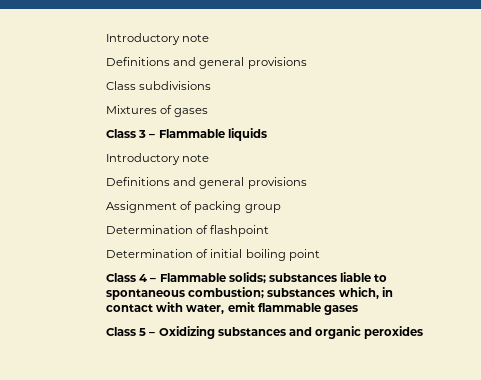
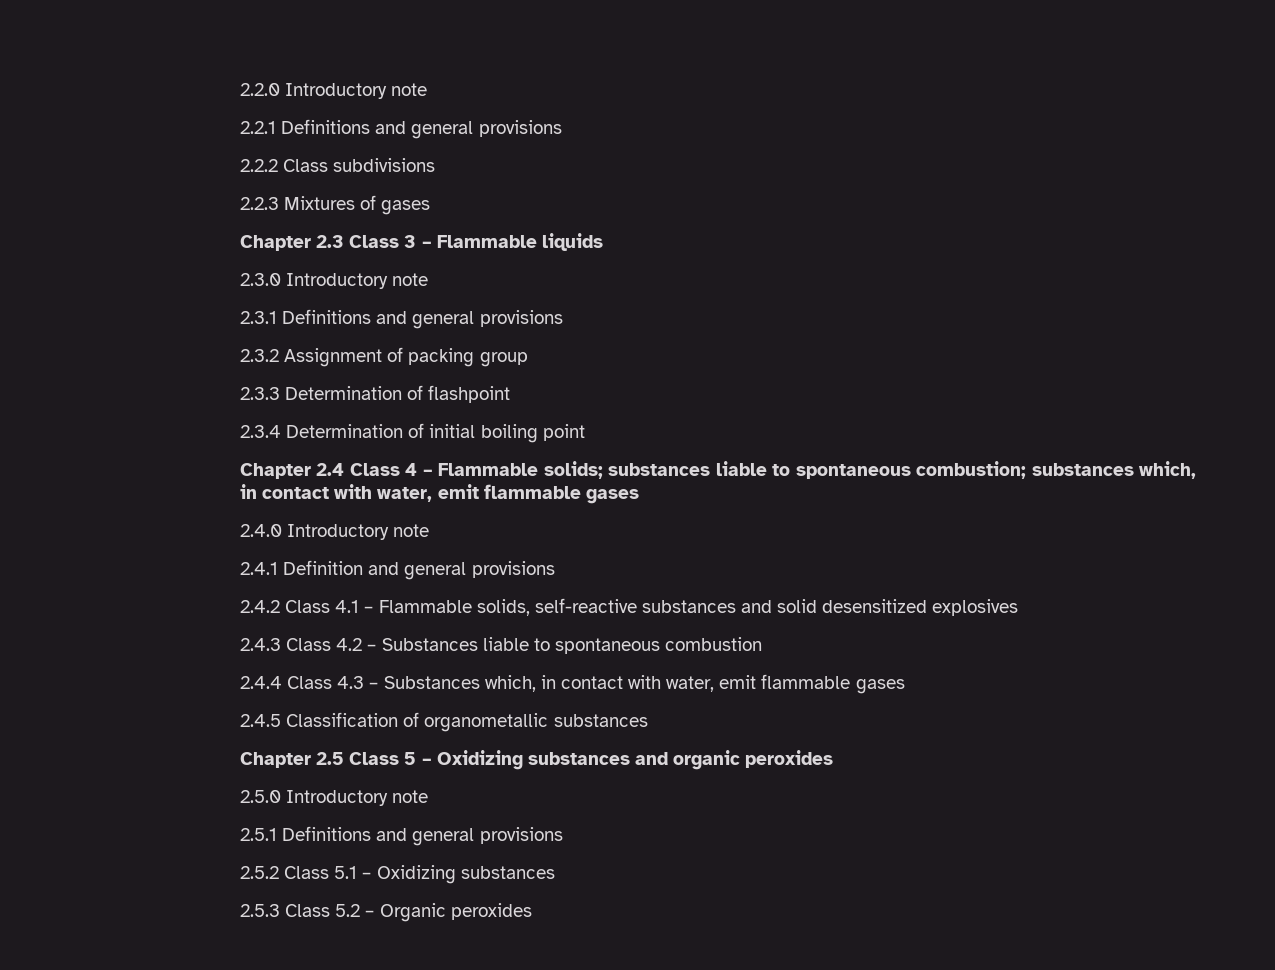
[106,33,210,45] [106,57,307,69] Introductory note // Definitions and general provisions // -> [239,83,428,99] [239,119,562,139] [239,159,278,172] 2.2.0 Introductory note // 2.2.1 Definitions and general provisions // 2.2.2
(212, 85) none -> [239,197,279,210] 2.2.3
(209, 112) none -> [239,235,345,251] Chapter 2.3
[106,153,210,165] [106,177,307,189] Introductory note // Definitions and general provisions // -> [239,273,429,289] [239,309,563,329] [239,349,279,362] 2.3.0 Introductory note // 2.3.1 Definitions and general provisions // 2.3.2
(281, 208) none -> [239,387,280,400] 2.3.3
(270, 231) none -> [239,425,281,438] 2.3.4
(320, 255) none -> [239,463,345,479] Chapter 2.4
(358, 310) none -> [239,524,430,540] [239,560,555,580] [239,598,1019,616] [239,637,763,654] [239,674,905,694] [239,712,648,732] [239,752,345,768] 2.4.0 Introductory note // 2.4.1 Definition and general provisions // 2.4.2 Class 4.1 – Flammable solids, self-reactive substances and solid desensitized explosives // 2.4.3 Class 4.2 – Substances liable to spontaneous combustion // 2.4.4 Class 4.3 – Substances which, in contact with water, emit flammable gases // 2.4.5 Classification of organometallic substances // Chapter 2.5
(423, 332) none -> [239,790,429,806] [239,826,563,846] [239,865,555,884] [239,903,532,922] // 2.5.0 Introductory note // 2.5.1 Definitions and general provisions // 2.5.2 Class 5.1 – Oxidizing substances // 2.5.3 Class 5.2 – Organic peroxides

